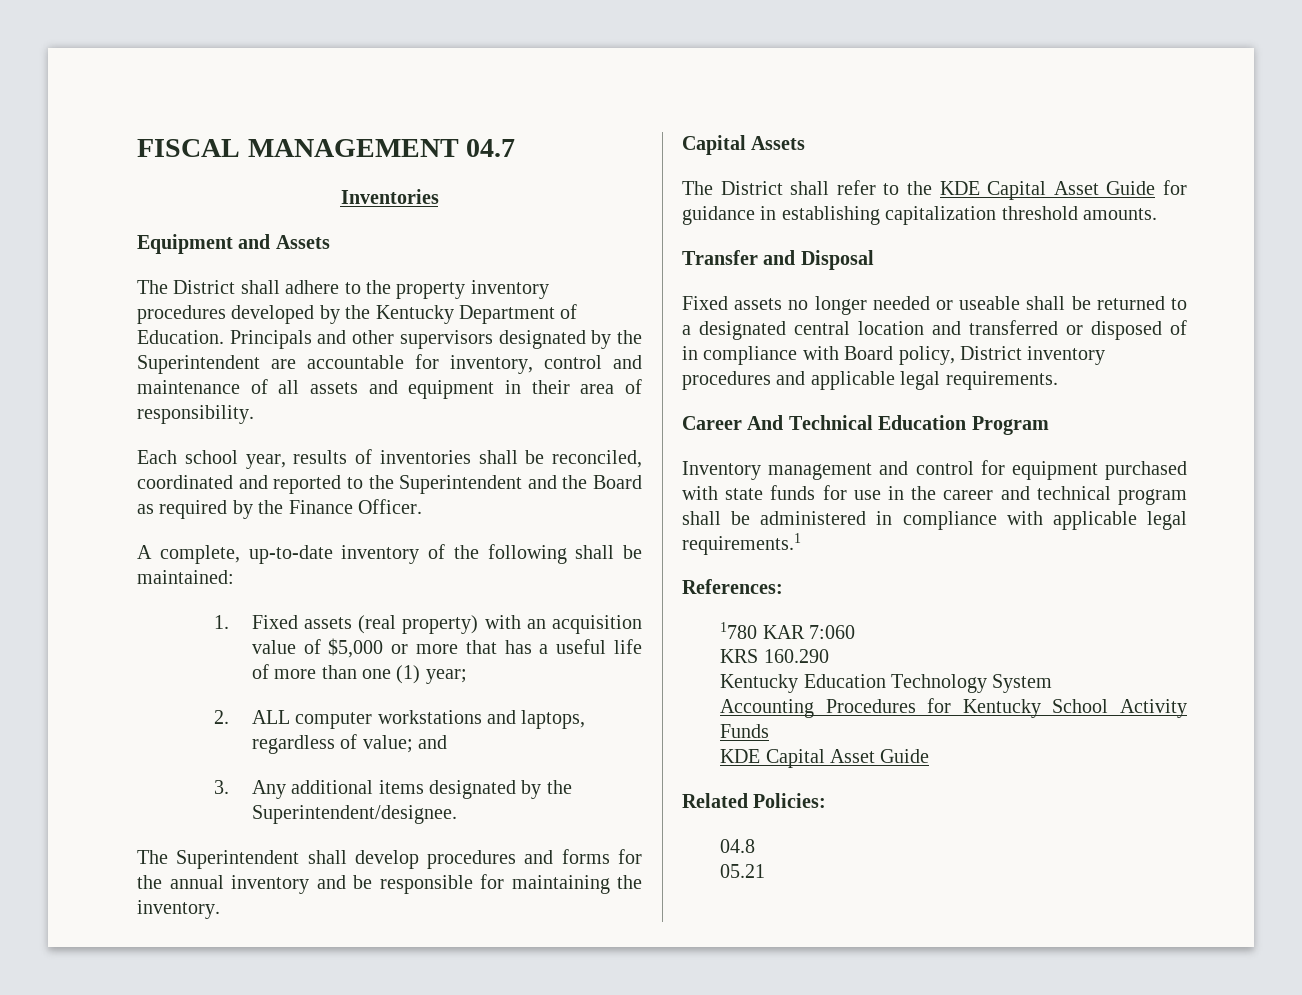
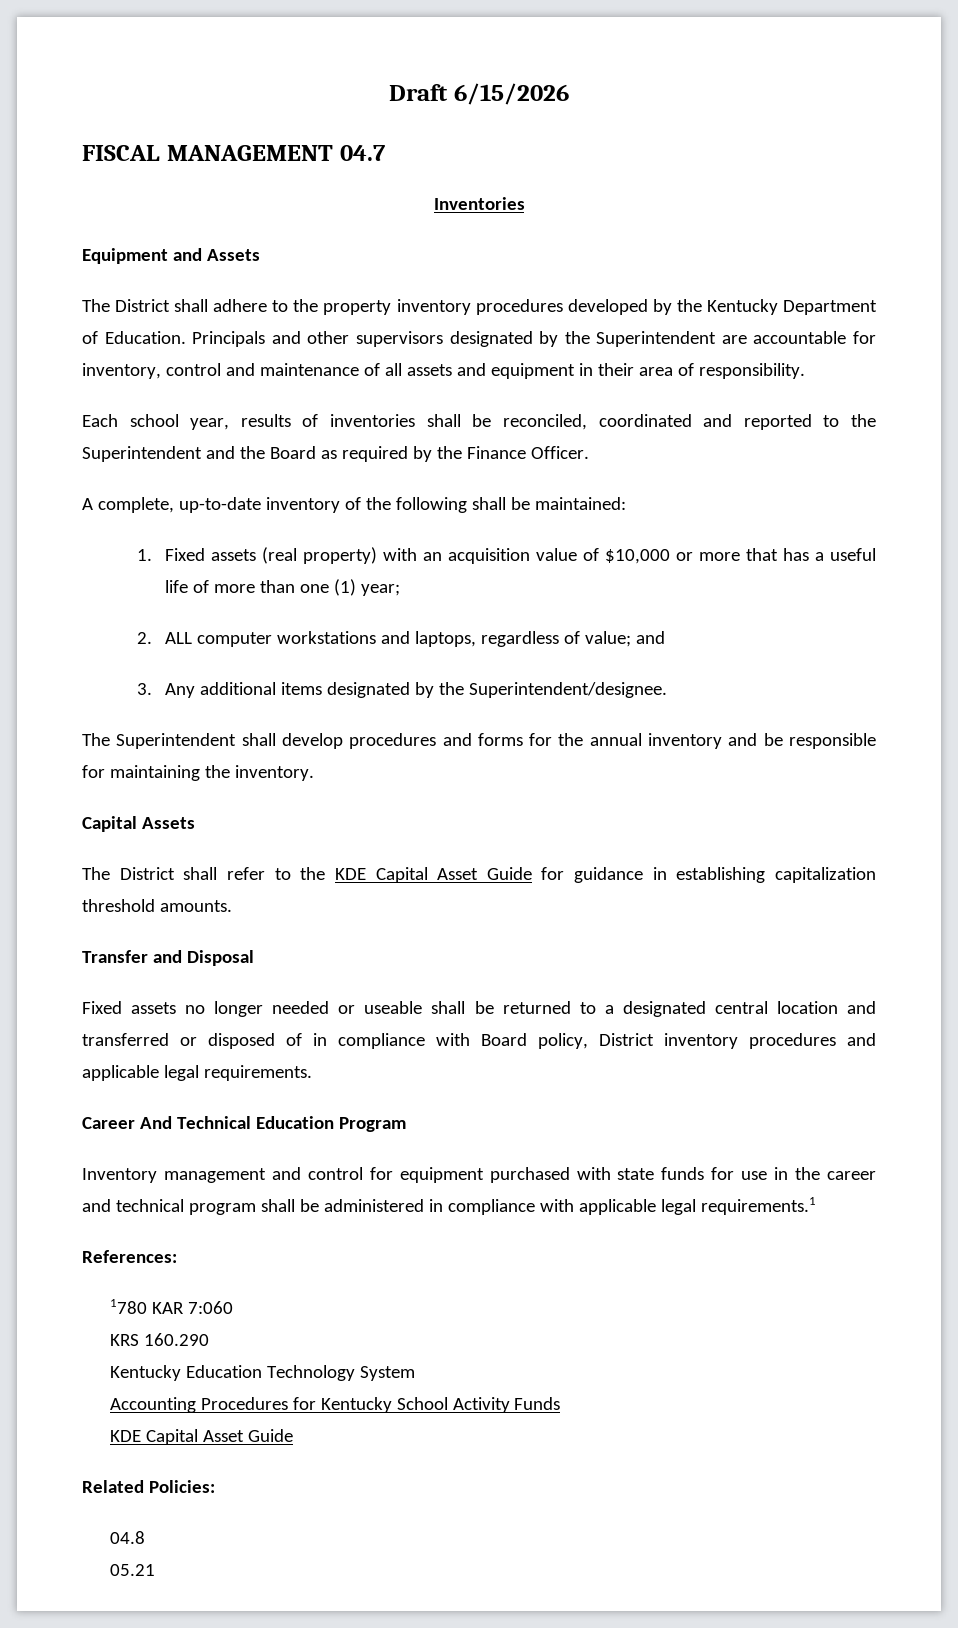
(137, 148) none -> [389,83,569,105] Draft 6/15/2026 //
[328,638,384,658] $5,000 -> [604,549,670,564] $10,000

